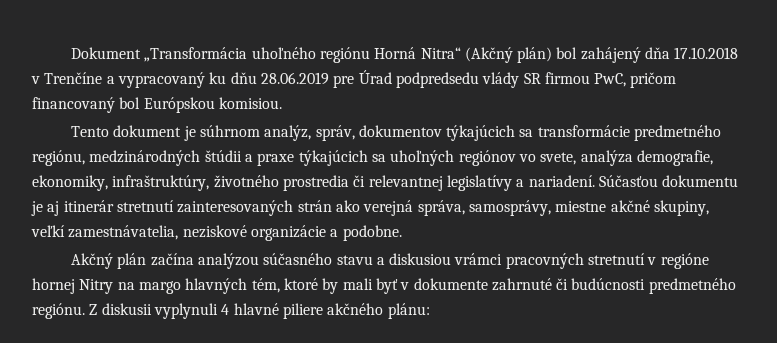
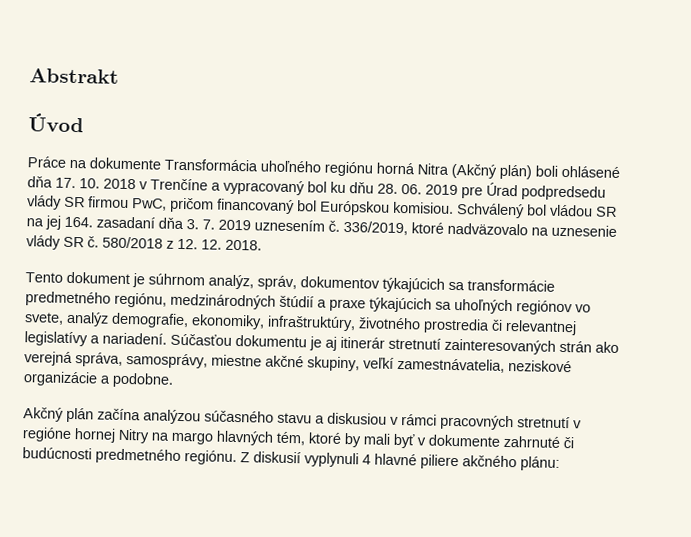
[70,47,739,63] Dokument „Transformácia uhoľného regiónu Horná Nitra“ (Akčný plán) bol zahájený dňa 17.10.2018 -> [29,68,119,84] [28,113,84,133] [27,156,620,180] [27,176,136,190] Abstrakt // Úvod // Práce na dokumente Transformácia uhoľného regiónu horná Nitra (Akčný plán) boli ohlásené dňa 17. 10. 2018
(205, 80) none -> [307,181,327,193] bol
[260,72,329,85] 28.06.2019 -> [377,183,458,196] 28. 06. 2019
(282, 103) none -> [456,203,617,219] [26,215,617,237] [26,235,262,251] Schválený bol vládou SR na jej 164. zasadaní dňa 3. 7. 2019 uznesením č. 336/2019, ktoré nadväzovalo na uznesenie vlády SR č. 580/2018 z 12. 12. 2018.
[204,150,242,162] štúdii -> [279,295,314,308] štúdií
[580,150,633,166] analýza -> [66,311,109,327] analýz
[454,253,503,265] vrámci -> [390,414,437,426] v rámci
[101,303,152,315] diskusii -> [253,451,301,464] diskusií

